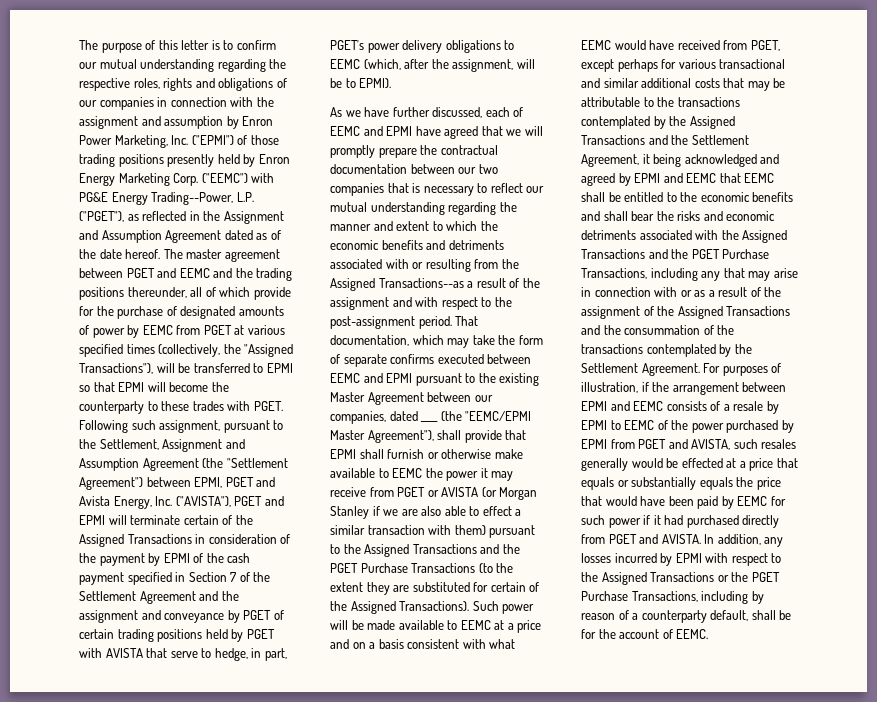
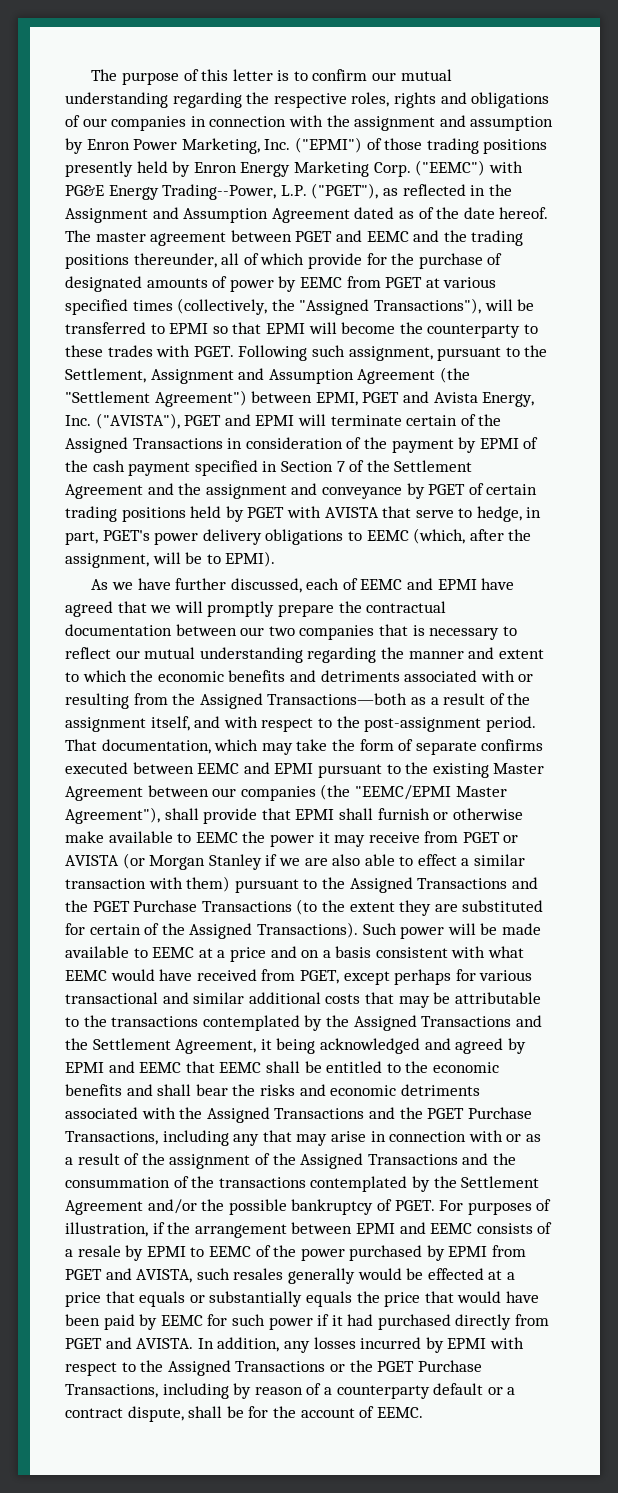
[378,278,540,288] [330,297,389,310] Transactions--as a result of the assignment -> [267,693,531,705] [65,716,190,732] Transactions—both as a result of the assignment itself,
[330,411,418,424] [420,421,439,422] companies, dated ____ -> [240,786,316,801] companies
[641,363,700,376] Agreement. -> [65,1199,435,1215] Agreement and/or the possible bankruptcy of PGET.
[710,610,749,621] default, -> [433,1383,516,1395] [65,1406,184,1422] default or a contract dispute,

